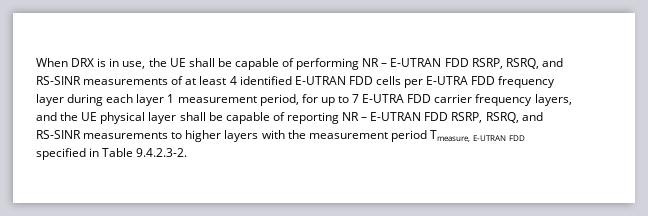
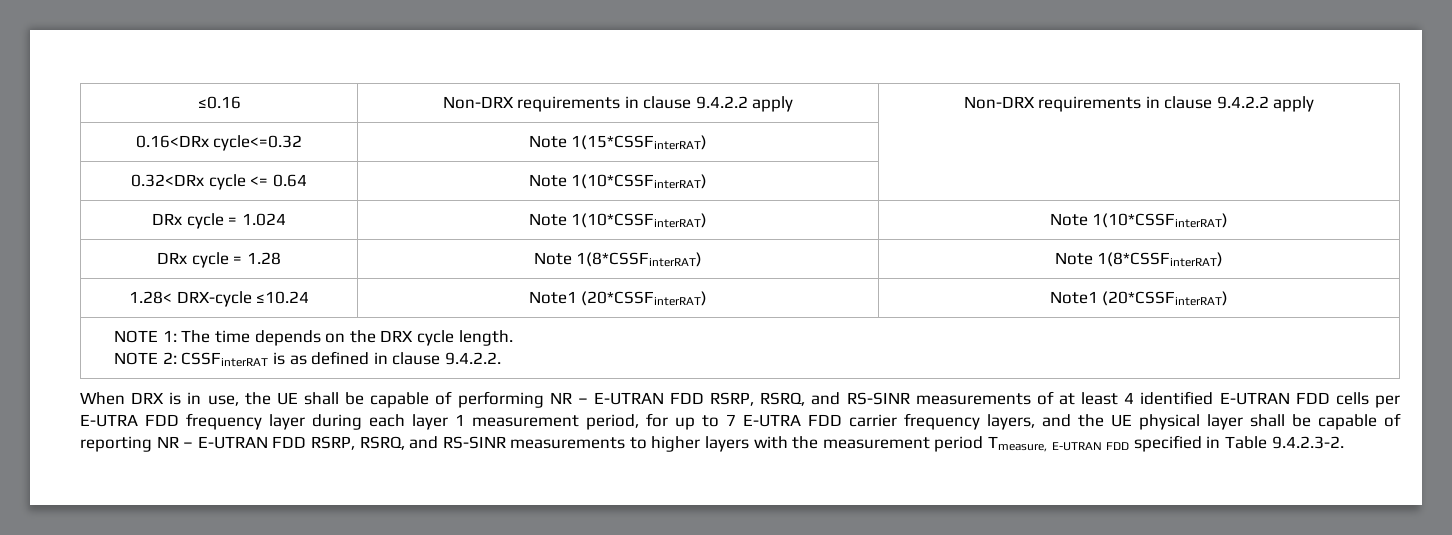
(36, 62) none -> [197,96,241,109] [442,96,794,112] [963,96,1315,112] [135,135,303,151] [528,135,708,150] [131,174,307,190] [528,174,708,189] [152,213,286,229] [528,213,708,228] [1049,213,1229,228] [157,252,281,268] [533,252,703,267] [1054,252,1224,267] [128,291,310,307] [528,291,708,306] [1049,291,1229,306] [114,330,513,346] [114,351,502,367] ≤0.16 | Non-DRX requirements in clause 9.4.2.2 apply | Non-DRX requirements in clause 9.4.2.2 apply // 0.16<DRx cycle<=0.32 | Note 1(15*CSSFinterRAT) | // 0.32<DRx cycle <= 0.64 | Note 1(10*CSSFinterRAT) | // DRx cycle = 1.024 | Note 1(10*CSSFinterRAT) | Note 1(10*CSSFinterRAT) // DRx cycle = 1.28 | Note 1(8*CSSFinterRAT) | Note 1(8*CSSFinterRAT) // 1.28< DRX-cycle ≤10.24 | Note1 (20*CSSFinterRAT) | Note1 (20*CSSFinterRAT) // NOTE 1: The time depends on the DRX cycle length. // NOTE 2: CSSFinterRAT is as defined in clause 9.4.2.2. //

